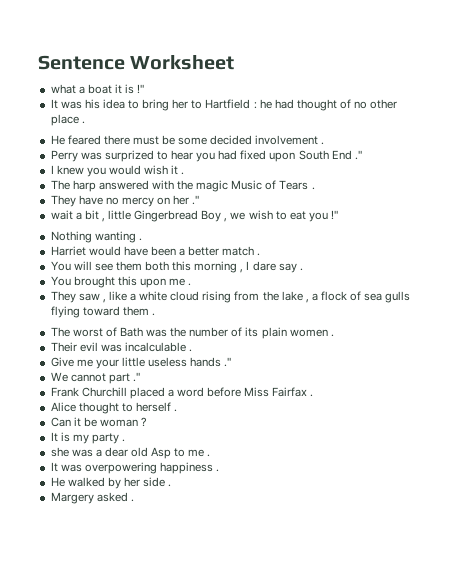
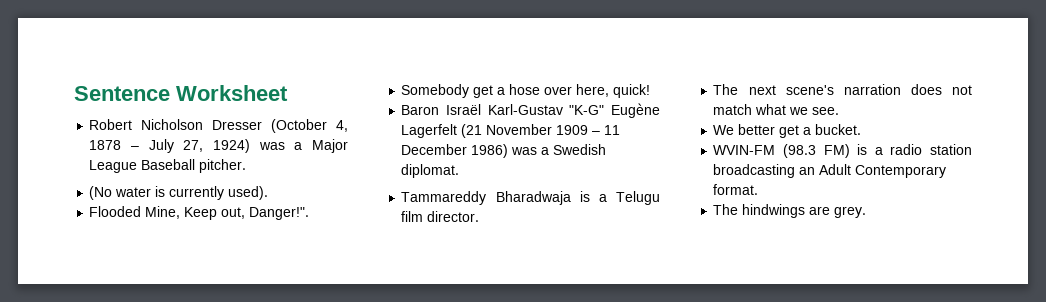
[50,84,145,94] [50,99,398,111] [50,114,85,126] [50,135,325,145] [50,150,362,162] [50,165,185,177] [50,180,315,192] [50,195,200,207] [50,210,339,222] [50,231,142,243] [50,246,261,256] [50,261,303,273] [50,276,192,288] [50,291,411,303] [50,306,155,318] [50,327,334,339] [50,342,193,352] [50,357,232,369] [50,372,140,384] [50,387,314,399] [50,402,178,414] [50,417,148,427] [50,432,126,444] [50,447,211,459] [50,462,220,474] [50,477,172,489] [50,492,134,504] what a boat it is !" // It was his idea to bring her to Hartfield : he had thought of no other place . // He feared there must be some decided involvement . // Perry was surprized to hear you had fixed upon South End ." // I knew you would wish it . // The harp answered with the magic Music of Tears . // They have no mercy on her ." // wait a bit , little Gingerbread Boy , we wish to eat you !" // Nothing wanting . // Harriet would have been a better match . // You will see them both this morning , I dare say . // You brought this upon me . // They saw , like a white cloud rising from the lake , a flock of sea gulls flying toward them . // The worst of Bath was the number of its plain women . // Their evil was incalculable . // Give me your little useless hands ." // We cannot part ." // Frank Churchill placed a word before Miss Fairfax . // Alice thought to herself . // Can it be woman ? // It is my party . // she was a dear old Asp to me . // It was overpowering happiness . // He walked by her side . // Margery asked . -> [89,119,348,133] [89,139,349,153] [89,159,247,173] [89,186,269,200] [89,206,310,220] [401,84,651,98] [401,103,660,118] [401,124,621,138] [401,144,607,158] [401,164,460,178] [401,191,660,205] [401,211,480,222] [713,84,972,95] [713,104,840,115] [713,124,862,138] [713,144,972,158] [713,164,947,178] [713,184,759,195] [713,204,867,218] Robert Nicholson Dresser (October 4, 1878 – July 27, 1924) was a Major League Baseball pitcher. // (No water is currently used). // Flooded Mine, Keep out, Danger!". // Somebody get a hose over here, quick! // Baron Israël Karl-Gustav "K-G" Eugène Lagerfelt (21 November 1909 – 11 December 1986) was a Swedish diplomat. // Tammareddy Bharadwaja is a Telugu film director. // The next scene's narration does not match what we see. // We better get a bucket. // WVIN-FM (98.3 FM) is a radio station broadcasting an Adult Contemporary format. // The hindwings are grey.

